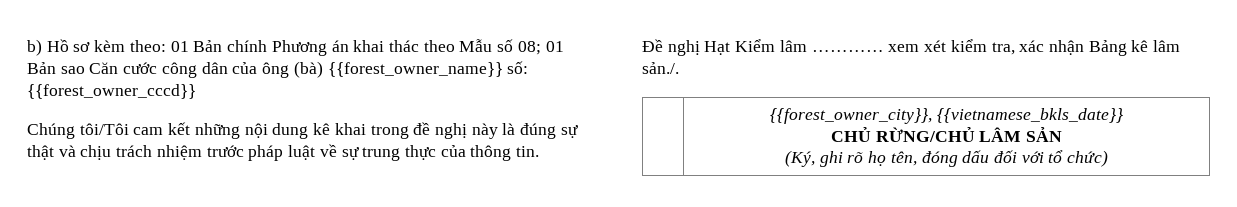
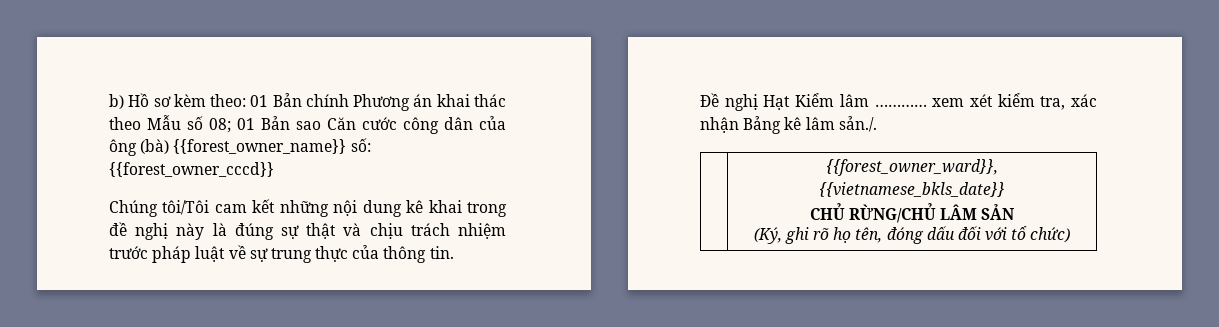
[770,108,933,124] {{forest_owner_city}}, -> [826,159,998,176] {{forest_owner_ward}},

